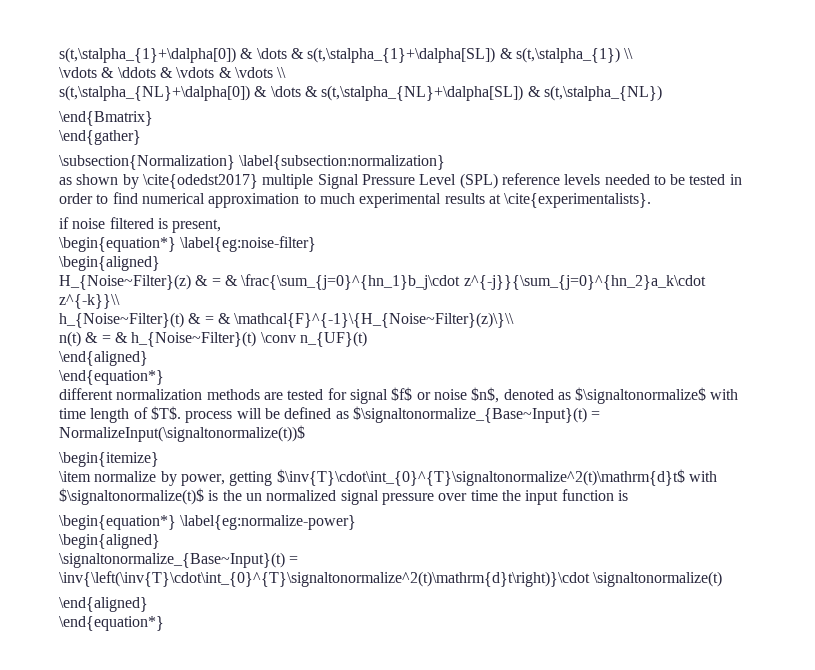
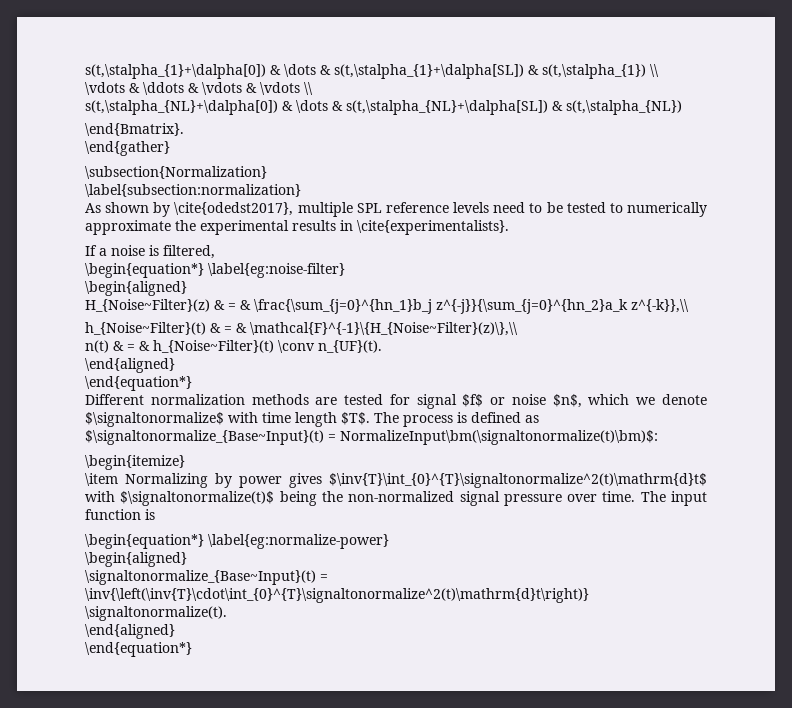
[59,111,153,126] \end{Bmatrix} -> [85,123,184,136] \end{Bmatrix}.
(235, 162) none -> (267, 172) //
[59,177,72,185] as -> [85,203,101,213] As
[142,173,498,189] \cite{odedst2017} multiple Signal Pressure Level (SPL) -> [174,202,382,217] \cite{odedst2017}, multiple SPL
[604,174,650,185] needed -> [493,202,526,213] need
[729,174,742,185] [59,192,355,208] in order to find numerical approximation to much -> [609,202,707,217] [85,220,196,235] to numerically approximate the
[488,194,501,204] at -> [340,220,353,231] in
[59,217,222,233] if noise filtered is present, -> [85,245,215,259] If a noise is filtered,
[241,274,706,290] [59,294,120,309] \frac{\sum_{j=0}^{hn_1}b_j\cdot z^{-j}}{\sum_{j=0}^{hn_2}a_k\cdot z^{-k}}\\ -> [254,299,689,314] \frac{\sum_{j=0}^{hn_1}b_j z^{-j}}{\sum_{j=0}^{hn_2}a_k z^{-k}},\\
[234,312,515,328] \mathcal{F}^{-1}\{H_{Noise~Filter}(z)\}\\ -> [250,322,518,336] \mathcal{F}^{-1}\{H_{Noise~Filter}(z)\},\\
[299,331,367,347] n_{UF}(t) -> [318,340,382,353] n_{UF}(t).
[59,388,113,400] different -> [85,394,144,405] Different
[503,389,571,400] denoted as -> [588,394,707,405] which we denote
[133,406,280,423] of $T$. process will be -> [341,412,467,427] $T$. The process is
[59,425,305,442] NormalizeInput(\signaltonormalize(t))$ -> [340,430,658,445] NormalizeInput\bm(\signaltonormalize(t)\bm)$:
[94,469,717,486] [59,488,337,505] normalize by power, getting $\inv{T}\cdot\int_{0}^{T}\signaltonormalize^2(t)\mathrm{d}t$ with $\signaltonormalize(t)$ is the un normalized -> [125,473,707,488] [85,491,455,506] Normalizing by power gives $\inv{T}\int_{0}^{T}\signaltonormalize^2(t)\mathrm{d}t$ with $\signaltonormalize(t)$ being the non-normalized
[470,490,521,501] time the -> [602,491,666,502] time. The
[59,571,723,587] \inv{\left(\inv{T}\cdot\int_{0}^{T}\signaltonormalize^2(t)\mathrm{d}t\right)}\cdot \signaltonormalize(t) -> [85,588,589,603] [85,606,227,621] \inv{\left(\inv{T}\cdot\int_{0}^{T}\signaltonormalize^2(t)\mathrm{d}t\right)} \signaltonormalize(t).

